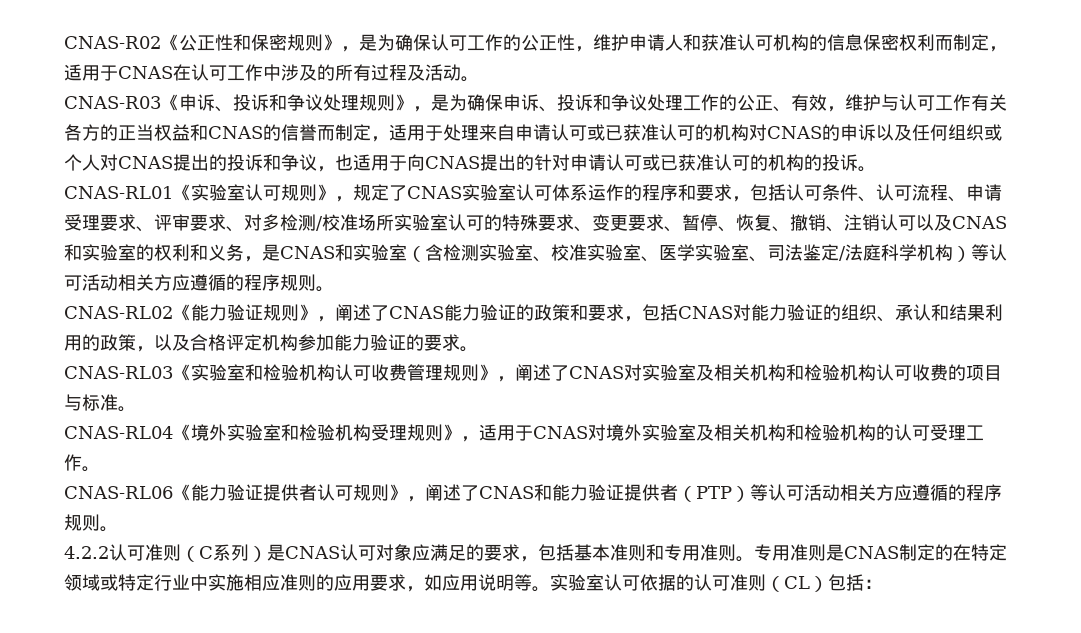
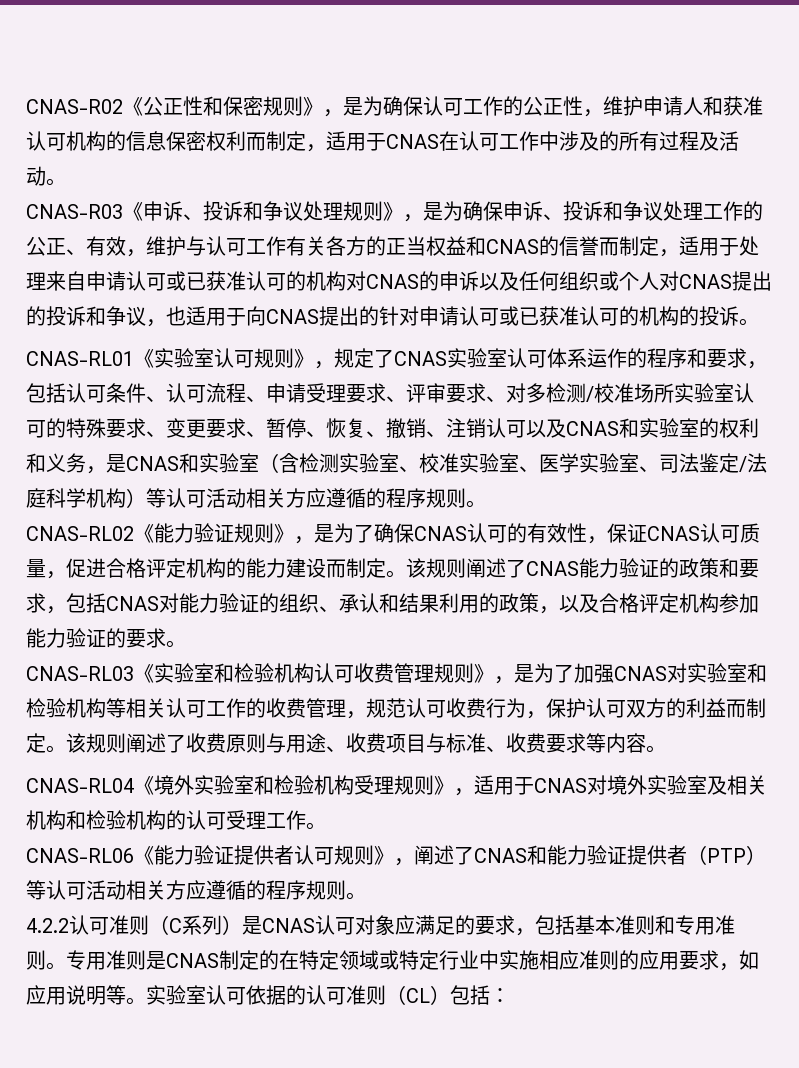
(335, 319) none -> [314,523,760,544] [26,558,466,579] 是为了确保CNAS认可的有效性，保证CNAS认可质量，促进合格评定机构的能力建设而制定。该规则
[515,364,569,381] 阐述了 -> [514,663,614,683] 是为了加强
[696,364,1002,381] [64,394,118,411] 及相关机构和检验机构认可收费的项目与标准 -> [747,663,767,683] [26,698,766,719] [26,733,646,753] 和检验机构等相关认可工作的收费管理，规范认可收费行为，保护认可双方的利益而制定。该规则阐述了收费原则与用途、收费项目与标准、收费要求等内容

